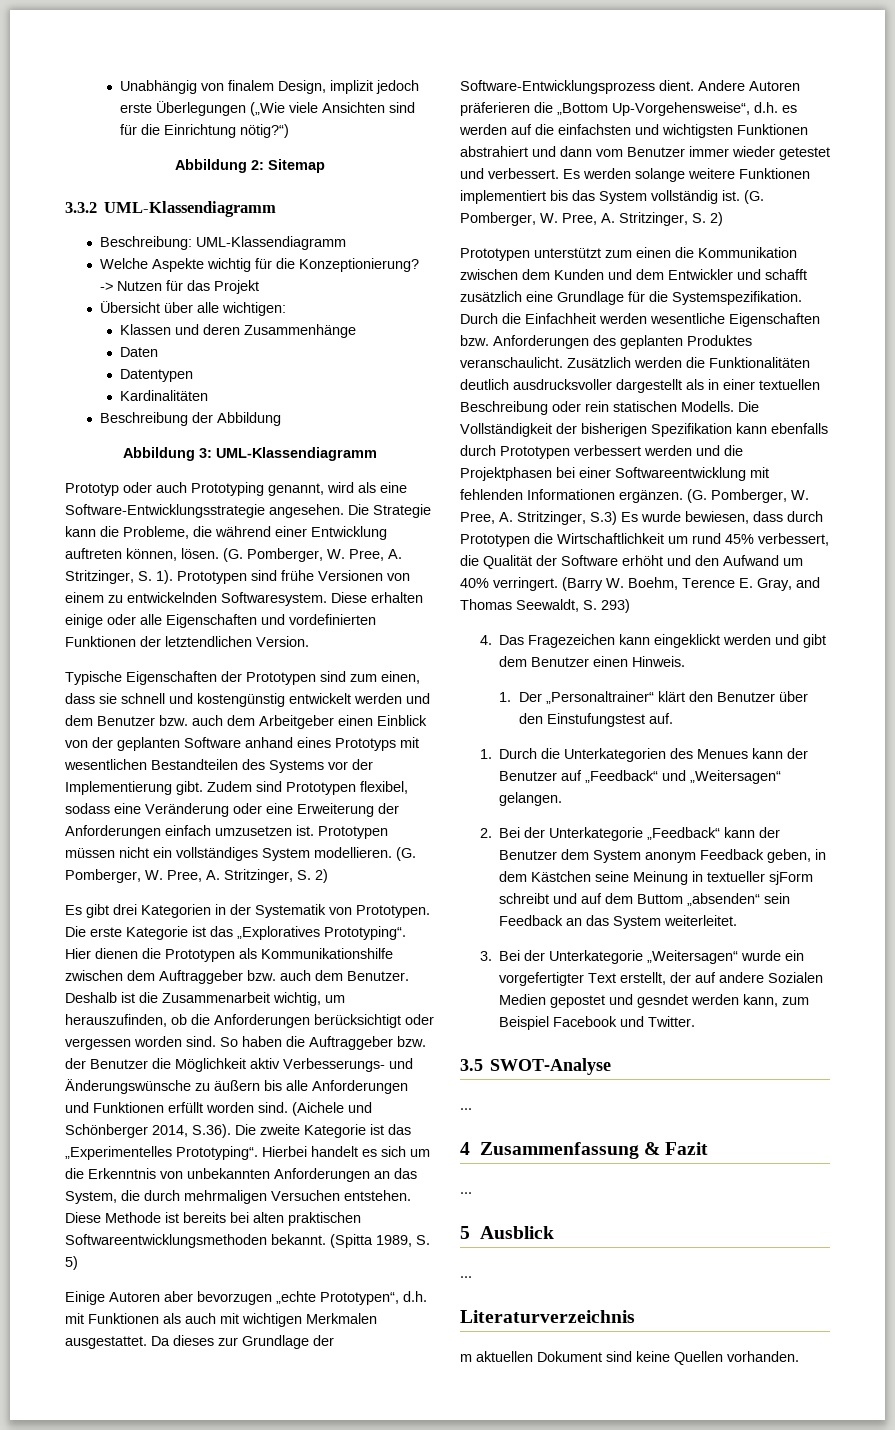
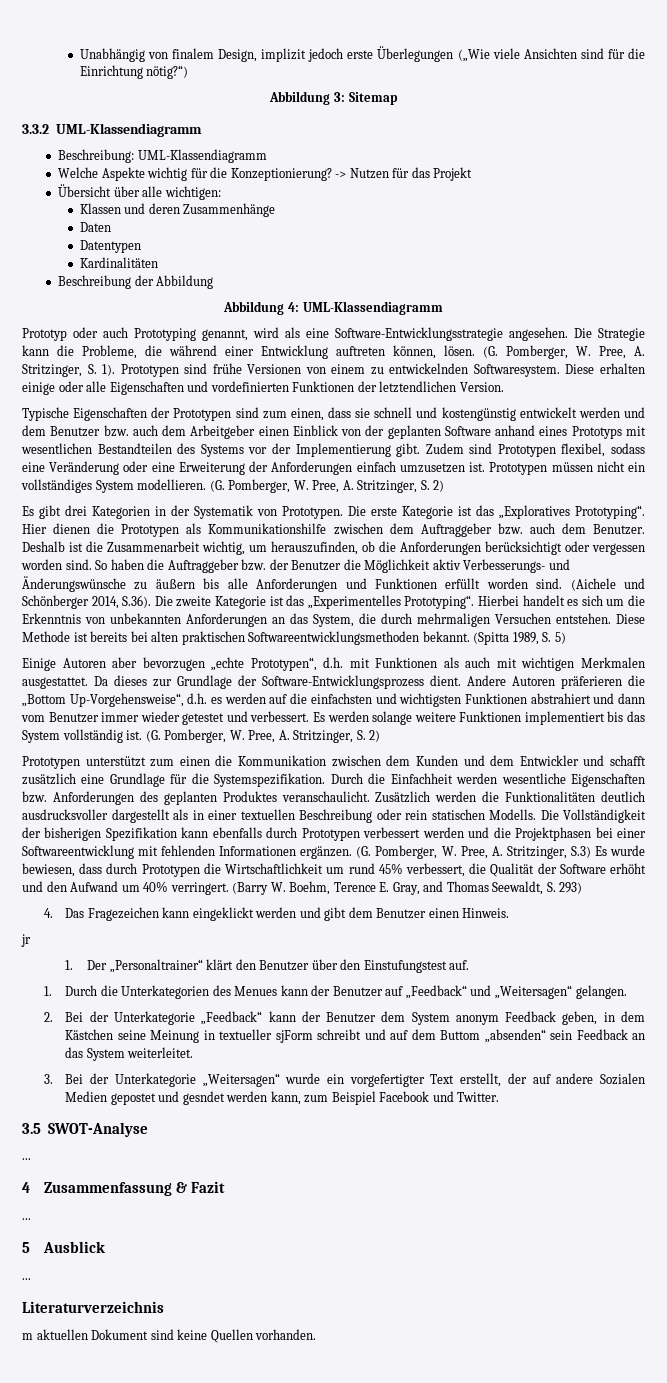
[251,160,264,170] 2: -> [334,92,345,102] 3:
[199,448,212,458] 3: -> [288,302,299,312] 4:
(686, 661) none -> [21,934,31,947] // jr

